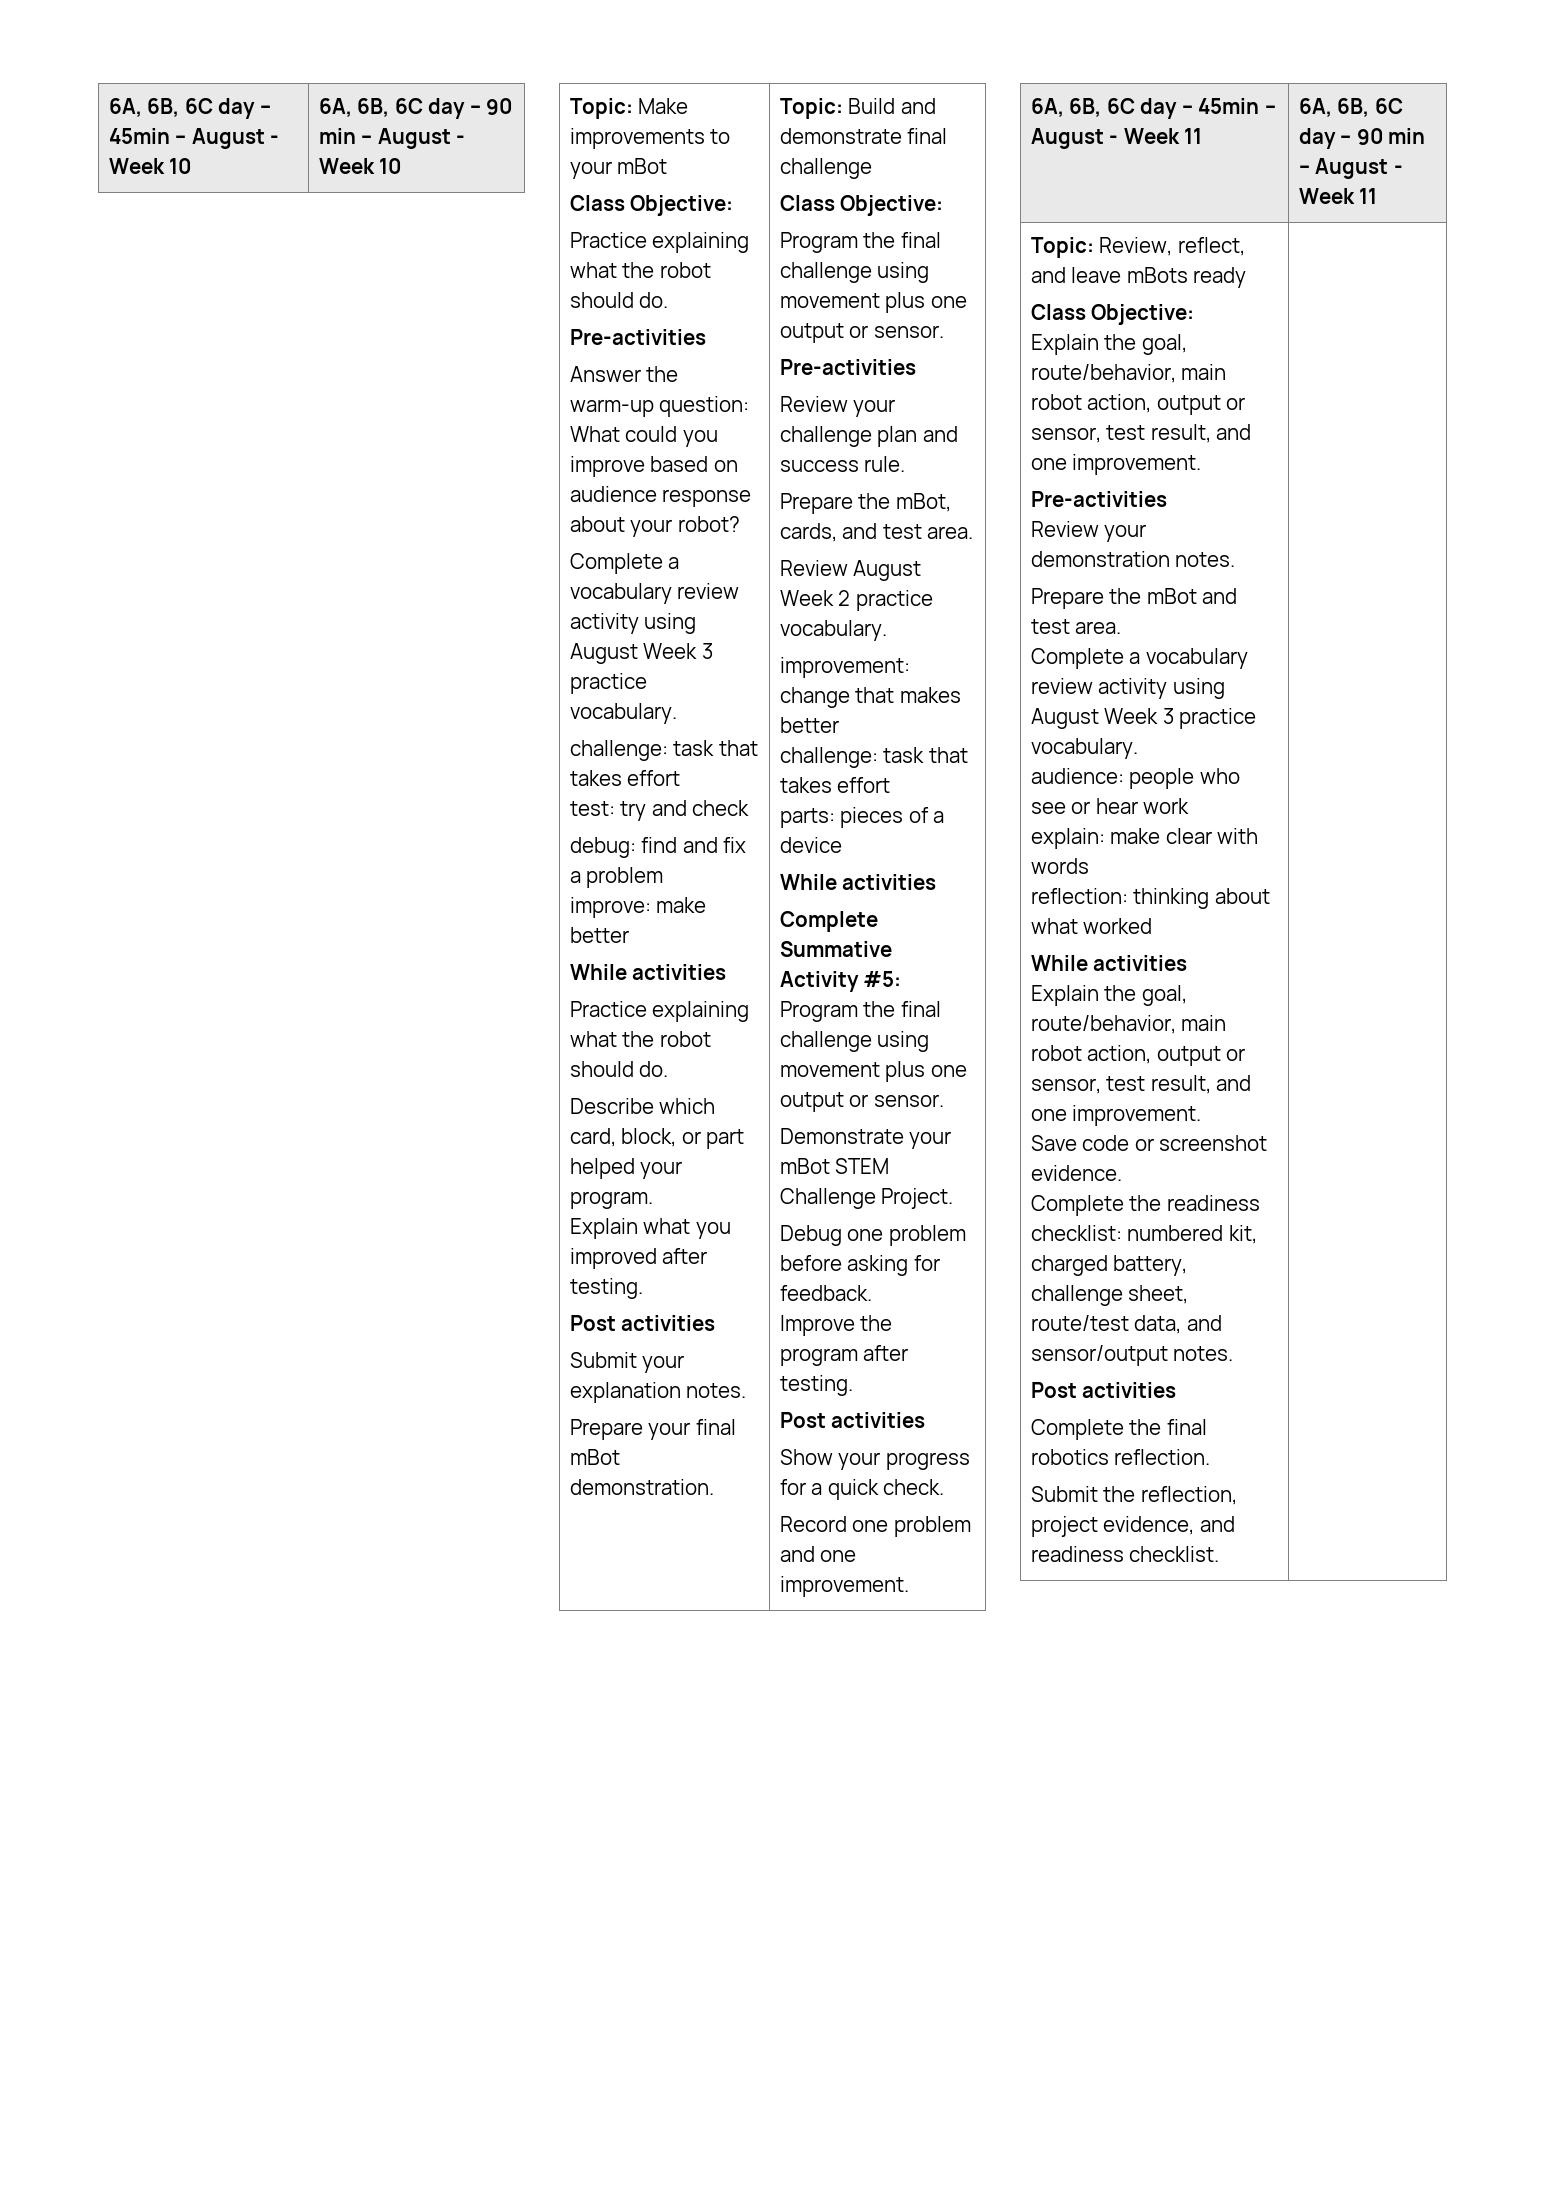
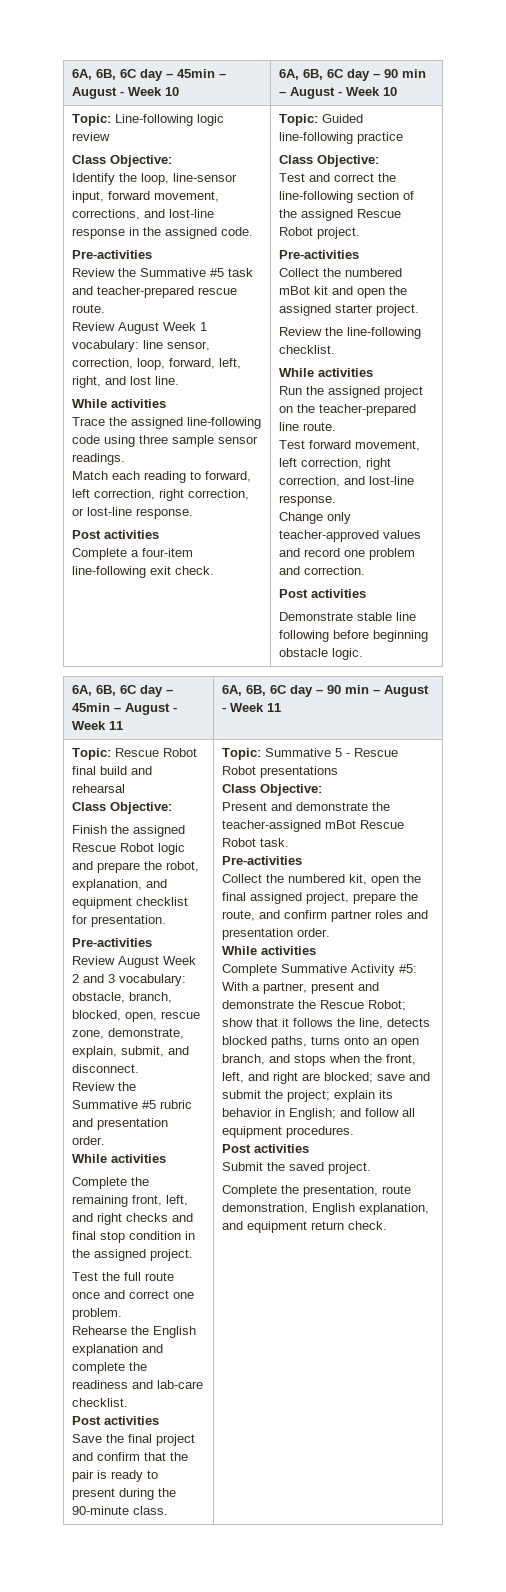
[638,98,689,114] [569,128,731,149] [569,158,668,179] [569,195,734,216] [569,232,750,253] [569,262,711,278] [569,292,669,308] [569,329,706,345] [569,366,679,382] [569,396,750,417] [569,426,718,447] [569,456,738,477] [569,486,752,507] [569,516,740,537] [569,553,680,574] [569,583,740,604] [569,613,697,634] [569,643,713,664] [569,673,647,694] [569,703,677,724] [569,740,758,761] [569,770,681,786] [569,800,750,821] [569,837,747,858] [569,867,664,888] [569,897,707,918] [569,927,629,943] [569,964,727,980] [569,1001,750,1022] [569,1031,711,1047] [569,1061,669,1077] [569,1098,716,1114] [569,1128,745,1149] [569,1158,683,1179] [569,1191,653,1209] [569,1218,731,1239] [569,1248,708,1269] [569,1278,643,1299] [569,1315,716,1331] [569,1352,685,1373] [569,1382,747,1403] [569,1419,736,1440] [569,1449,620,1465] [569,1479,714,1495] [779,98,936,119] [779,128,948,144] [779,158,872,179] [779,195,944,216] [779,232,941,253] [779,262,930,283] [779,292,967,313] [779,323,944,343] [779,359,916,375] [779,396,896,417] [779,426,958,447] [779,456,906,472] [779,493,951,514] [779,523,974,542] [779,560,922,581] [779,590,933,611] [779,620,887,641] [779,657,910,678] [779,687,961,708] [779,717,839,733] [779,747,968,768] [779,777,891,793] [779,807,945,828] [779,837,842,853] [779,874,937,890] [779,911,878,932] [779,941,892,957] [779,971,902,992] [779,1001,941,1022] [779,1031,930,1052] [779,1061,967,1082] [779,1092,944,1112] [779,1128,952,1149] [779,1158,890,1174] [779,1188,954,1209] [779,1225,966,1246] [779,1255,940,1276] [779,1285,872,1301] [779,1315,893,1336] [779,1345,909,1366] [779,1375,853,1396] [779,1412,926,1428] [779,1449,970,1470] [779,1479,945,1500] [779,1516,971,1537] [779,1546,857,1562] [779,1576,909,1597] Make improvements to your mBot // Class Objective: // Practice explaining what the robot should do. // Pre-activities // Answer the warm-up question: What could you improve based on audience response about your robot? // Complete a vocabulary review activity using August Week 3 practice vocabulary. // challenge: task that takes effort // test: try and check // debug: find and fix a problem // improve: make better // While activities // Practice explaining what the robot should do. // Describe which card, block, or part helped your program. // Explain what you improved after testing. // Post activities // Submit your explanation notes. // Prepare your final mBot demonstration. | Topic: Build and demonstrate final challenge // Class Objective: // Program the final challenge using movement plus one output or sensor. // Pre-activities // Review your challenge plan and success rule. // Prepare the mBot, cards, and test area. // Review August Week 2 practice vocabulary. // improvement: change that makes better // challenge: task that takes effort // parts: pieces of a device // While activities // Complete Summative Activity #5: Program the final challenge using movement plus one output or sensor. // Demonstrate your mBot STEM Challenge Project. // Debug one problem before asking for feedback. // Improve the program after testing. // Post activities // Show your progress for a quick check. // Record one problem and one improvement. -> [115,114,225,126] [72,132,111,141] [72,155,173,167] [72,173,238,185] [72,191,220,203] [72,209,215,220] [72,227,254,239] [72,250,153,259] [72,268,254,277] [72,286,238,298] [72,304,106,313] [72,322,208,334] [72,340,211,352] [72,358,242,370] [72,376,180,388] [72,399,167,408] [72,417,262,429] [72,435,259,447] [72,453,126,465] [72,471,252,483] [72,489,250,501] [72,507,194,519] [72,530,160,539] [72,548,194,560] [72,566,215,578] [279,114,364,126] [279,132,404,144] [279,155,380,167] [279,173,397,182] [279,191,415,203] [279,209,402,221] [279,227,361,239] [279,250,360,259] [279,268,403,277] [279,286,408,298] [279,304,420,316] [279,327,422,339] [279,345,336,354] [279,368,374,377] [279,386,424,398] [279,404,417,416] [279,422,337,431] [279,440,421,451] [279,458,392,470] [279,476,415,487] [279,495,337,506] [279,512,352,524] [279,530,422,542] [279,548,416,560] [279,566,366,575] [279,589,367,598] [279,612,417,621] [279,630,429,642] [279,648,364,660] Line-following logic review // Class Objective: // Identify the loop, line-sensor input, forward movement, corrections, and lost-line response in the assigned code. // Pre-activities // Review the Summative #5 task and teacher-prepared rescue route. // Review August Week 1 vocabulary: line sensor, correction, loop, forward, left, right, and lost line. // While activities // Trace the assigned line-following code using three sample sensor readings. // Match each reading to forward, left correction, right correction, or lost-line response. // Post activities // Complete a four-item line-following exit check. | Topic: Guided line-following practice // Class Objective: // Test and correct the line-following section of the assigned Rescue Robot project. // Pre-activities // Collect the numbered mBot kit and open the assigned starter project. // Review the line-following checklist. // While activities // Run the assigned project on the teacher-prepared line route. // Test forward movement, left correction, right correction, and lost-line response. // Change only teacher-approved values and record one problem and correction. // Post activities // Demonstrate stable line following before beginning obstacle logic.
[1099,237,1245,256] [1030,267,1247,288] [1030,304,1195,325] [1030,334,1187,355] [1030,364,1227,383] [1030,394,1246,415] [1030,424,1252,443] [1030,454,1202,475] [1030,491,1167,507] [1030,521,1147,542] [1030,551,1236,567] [1030,588,1238,609] [1030,619,1122,634] [1030,648,1248,669] [1030,678,1225,699] [1030,708,1257,729] [1030,738,1138,759] [1030,768,1240,789] [1030,798,1190,814] [1030,828,1259,849] [1030,858,1089,874] [1030,888,1270,909] [1030,918,1153,934] [1030,955,1188,971] [1030,985,1187,1006] [1030,1015,1227,1034] [1030,1045,1246,1066] [1030,1075,1252,1094] [1030,1105,1202,1126] [1030,1135,1268,1151] [1030,1165,1122,1181] [1030,1195,1260,1216] [1030,1225,1257,1244] [1030,1255,1188,1276] [1030,1285,1189,1306] [1030,1315,1222,1334] [1030,1345,1234,1366] [1030,1382,1177,1398] [1030,1419,1207,1440] [1030,1449,1211,1465] [1030,1486,1237,1505] [1030,1516,1235,1537] [1030,1546,1220,1562] Review, reflect, and leave mBots ready // Class Objective: // Explain the goal, route/behavior, main robot action, output or sensor, test result, and one improvement. // Pre-activities // Review your demonstration notes. // Prepare the mBot and test area. // Complete a vocabulary review activity using August Week 3 practice vocabulary. // audience: people who see or hear work // explain: make clear with words // reflection: thinking about what worked // While activities // Explain the goal, route/behavior, main robot action, output or sensor, test result, and one improvement. // Save code or screenshot evidence. // Complete the readiness checklist: numbered kit, charged battery, challenge sheet, route/test data, and sensor/output notes. // Post activities // Complete the final robotics reflection. // Submit the reflection, project evidence, and readiness checklist. | -> [115,748,198,757] [72,766,153,775] [72,784,126,793] [72,802,173,814] [72,825,186,837] [72,843,186,855] [72,861,200,873] [72,879,168,891] [72,897,189,909] [72,915,167,927] [72,938,153,947] [72,956,197,968] [72,974,187,986] [72,992,173,1003] [72,1010,201,1022] [72,1028,185,1039] [72,1046,190,1058] [72,1064,140,1073] [72,1082,137,1091] [72,1100,193,1109] [72,1118,169,1130] [72,1136,106,1145] [72,1154,167,1163] [72,1177,150,1189] [72,1195,189,1207] [72,1213,194,1225] [72,1231,196,1243] [72,1249,194,1261] [72,1272,175,1281] [72,1290,195,1299] [72,1308,123,1320] [72,1326,197,1338] [72,1344,164,1356] [72,1362,148,1374] [72,1380,204,1389] [72,1398,129,1407] [72,1416,160,1425] [72,1434,196,1446] [72,1452,189,1461] [72,1470,159,1482] [72,1488,177,1500] [72,1506,169,1515] [222,748,399,760] [222,766,339,778] [222,784,323,796] [222,802,391,811] [222,820,405,832] [222,838,290,847] [222,856,303,865] [222,874,422,886] [222,892,419,904] [222,910,429,922] [222,928,331,940] [222,946,317,955] [222,964,418,976] [222,982,380,994] [222,1000,407,1011] [222,1018,431,1029] [222,1036,420,1048] [222,1054,417,1066] [222,1072,431,1084] [222,1090,394,1102] [222,1108,416,1120] [222,1126,355,1138] [222,1144,310,1153] [222,1162,372,1174] [222,1185,412,1197] [222,1203,430,1215] [222,1221,388,1233] Rescue Robot final build and rehearsal // Class Objective: // Finish the assigned Rescue Robot logic and prepare the robot, explanation, and equipment checklist for presentation. // Pre-activities // Review August Week 2 and 3 vocabulary: obstacle, branch, blocked, open, rescue zone, demonstrate, explain, submit, and disconnect. // Review the Summative #5 rubric and presentation order. // While activities // Complete the remaining front, left, and right checks and final stop condition in the assigned project. // Test the full route once and correct one problem. // Rehearse the English explanation and complete the readiness and lab-care checklist. // Post activities // Save the final project and confirm that the pair is ready to present during the 90-minute class. | Topic: Summative 5 - Rescue Robot presentations // Class Objective: // Present and demonstrate the teacher-assigned mBot Rescue Robot task. // Pre-activities // Collect the numbered kit, open the final assigned project, prepare the route, and confirm partner roles and presentation order. // While activities // Complete Summative Activity #5: With a partner, present and demonstrate the Rescue Robot; show that it follows the line, detects blocked paths, turns onto an open branch, and stops when the front, left, and right are blocked; save and submit the project; explain its behavior in English; and follow all equipment procedures. // Post activities // Submit the saved project. // Complete the presentation, route demonstration, English explanation, and equipment return check.

